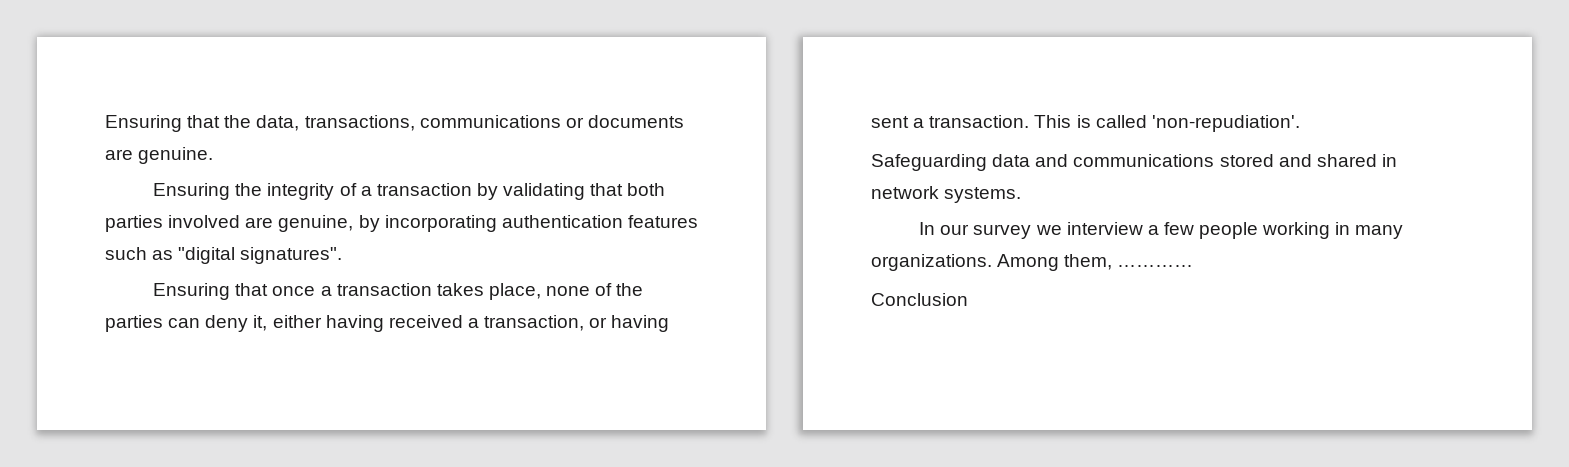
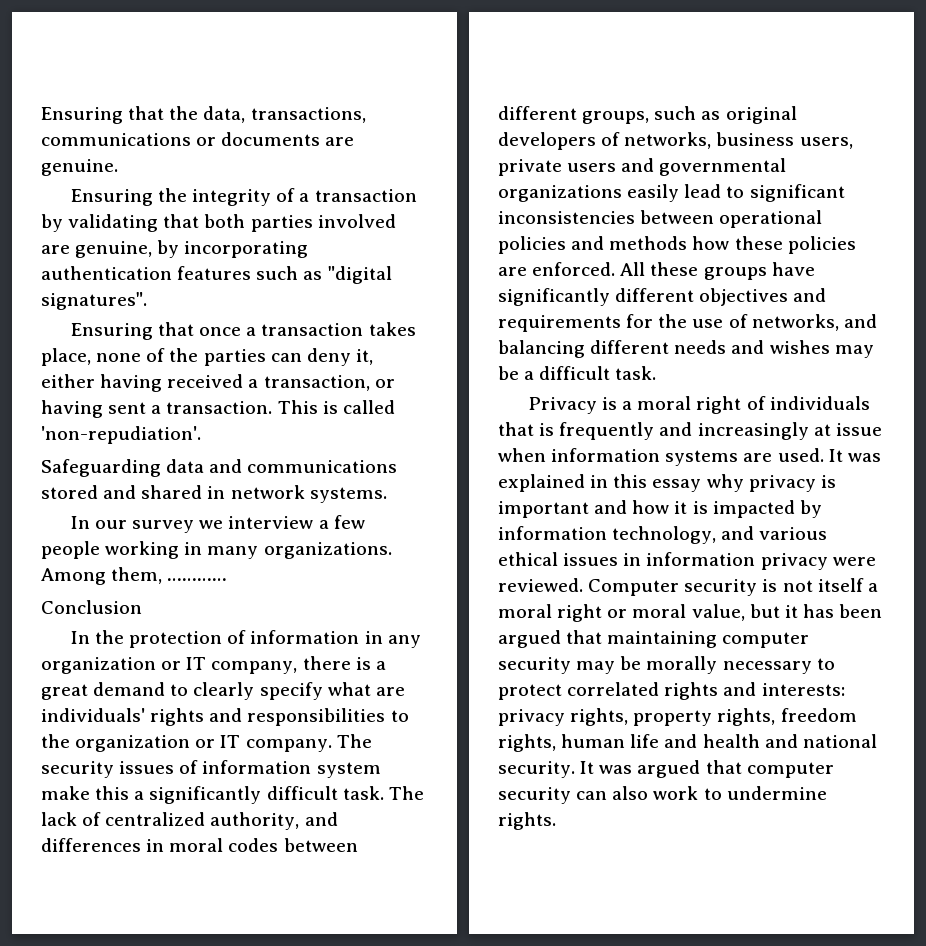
(968, 299) none -> [70,630,421,648] [41,656,386,674] [41,682,405,700] [41,708,409,726] [41,734,372,752] [41,760,381,778] [41,786,424,804] [41,812,338,830] [41,838,358,852] [498,106,797,124] [498,132,853,150] [498,158,787,176] [498,184,845,202] [498,210,823,228] [498,236,856,254] [498,262,815,280] [498,288,827,306] [498,314,877,332] [498,340,874,358] [498,366,657,380] [527,396,870,414] [498,422,882,440] [498,448,881,466] [498,474,836,492] [498,500,822,518] [498,526,828,544] [498,552,876,570] [498,578,878,596] [498,604,883,622] [498,630,810,648] [498,656,835,674] [498,682,845,700] [498,708,857,726] [498,734,877,752] [498,760,834,778] [498,786,827,804] [498,812,556,830] // In the protection of information in any organization or IT company, there is a great demand to clearly specify what are individuals' rights and responsibilities to the organization or IT company. The security issues of information system make this a significantly difficult task. The lack of centralized authority, and differences in moral codes between different groups, such as original developers of networks, business users, private users and governmental organizations easily lead to significant inconsistencies between operational policies and methods how these policies are enforced. All these groups have significantly different objectives and requirements for the use of networks, and balancing different needs and wishes may be a difficult task. // Privacy is a moral right of individuals that is frequently and increasingly at issue when information systems are used. It was explained in this essay why privacy is important and how it is impacted by information technology, and various ethical issues in information privacy were reviewed. Computer security is not itself a moral right or moral value, but it has been argued that maintaining computer security may be morally necessary to protect correlated rights and interests: privacy rights, property rights, freedom rights, human life and health and national security. It was argued that computer security can also work to undermine rights.

